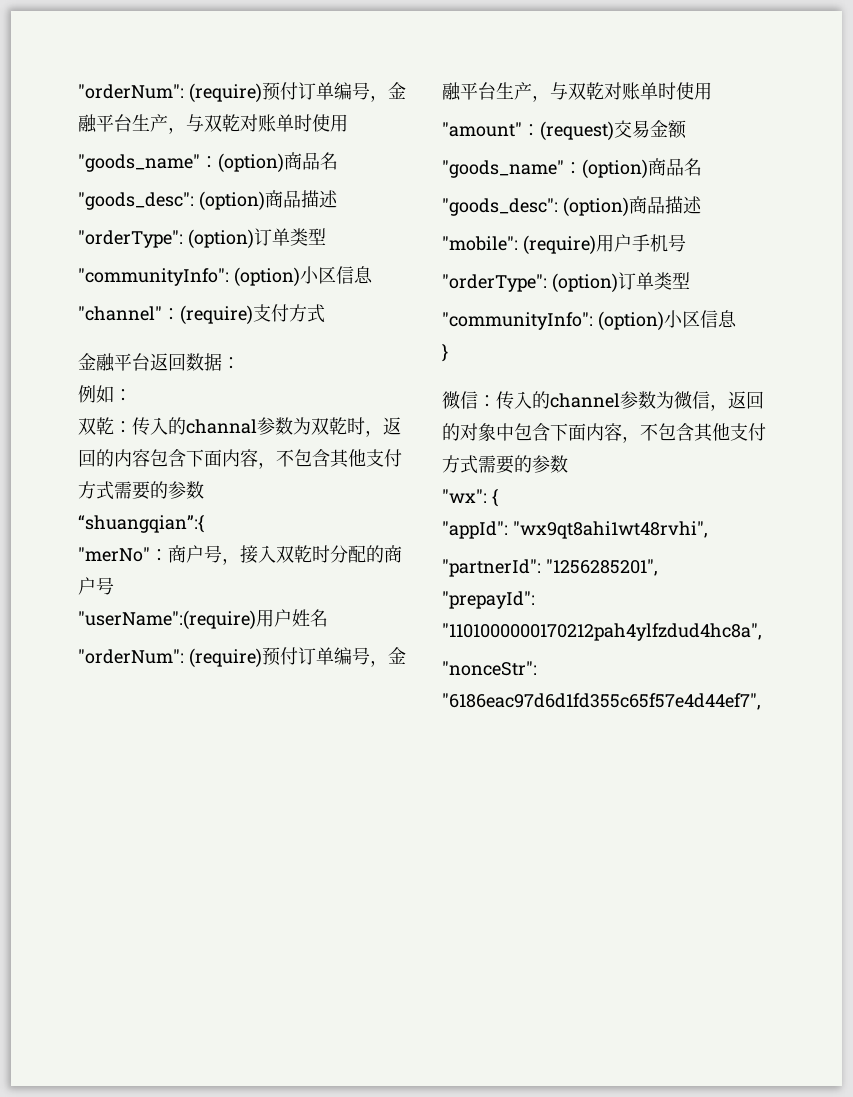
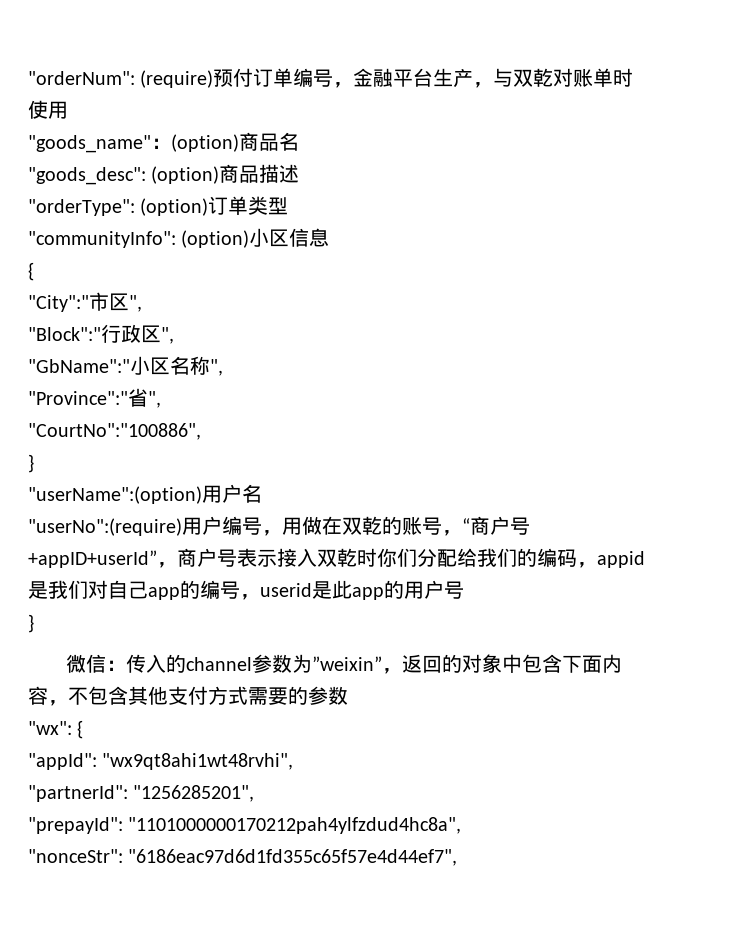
[78,304,325,325] [78,353,240,372] [78,385,132,403] [78,417,401,437] [78,449,402,469] [78,481,204,500] [78,514,204,533] [78,545,402,565] [78,577,114,595] [78,609,328,630] [78,647,406,668] [442,82,712,102] [442,120,687,141] [442,158,702,179] [442,196,702,217] [442,234,686,255] [442,272,690,293] [442,310,737,331] "channel"：(require)支付方式 // 金融平台返回数据： // 例如： // 双乾：传入的channal参数为双乾时，返回的内容包含下面内容，不包含其他支付方式需要的参数 // “shuangqian”:{ // "merNo"：商户号，接入双乾时分配的商户号 // "userName":(require)用户姓名 // "orderNum": (require)预付订单编号，金融平台生产，与双乾对账单时使用 // "amount"：(request)交易金额 // "goods_name"：(option)商品名 // "goods_desc": (option)商品描述 // "mobile": (require)用户手机号 // "orderType": (option)订单类型 // "communityInfo": (option)小区信息 -> [28,262,34,281] [28,292,142,312] [28,324,174,344] [28,356,223,376] [28,388,161,408] [28,423,201,440] [28,454,34,473] [28,484,262,504] [28,516,530,536] [28,548,645,568] [28,580,464,600] { // "City":"市区", // "Block":"行政区", // "GbName":"小区名称", // "Province":"省", // "CourtNo":"100886", // } // "userName":(option)用户名 // "userNo":(require)用户编号，用做在双乾的账号，“商户号+appID+userId”，商户号表示接入双乾时你们分配给我们的编码，appid是我们对自己app的编号，userid是此app的用户号
[674,391,710,409] 微信 -> [311,656,382,671] ”weixin”

